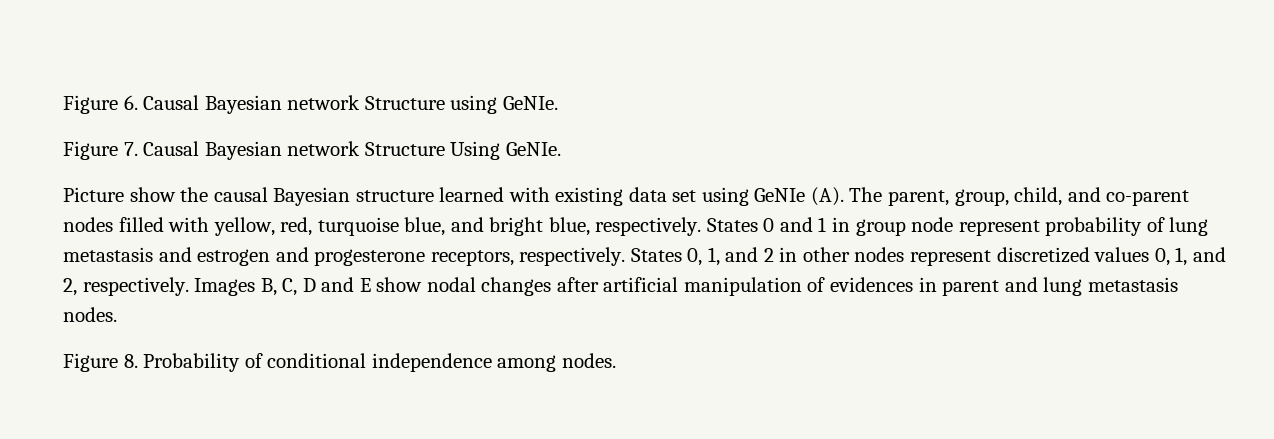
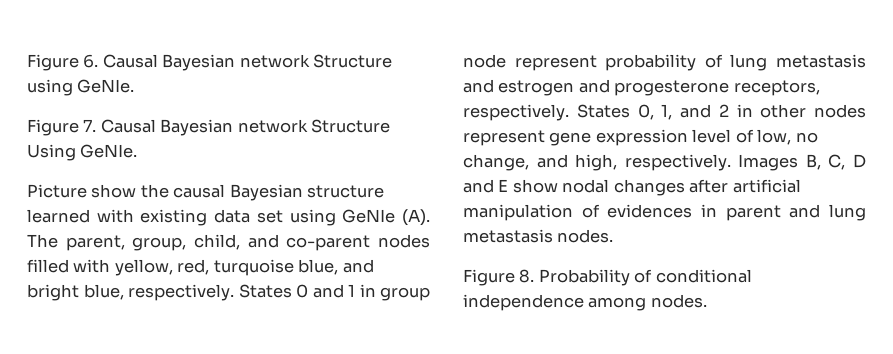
[996,247,1226,266] [63,278,77,296] discretized values 0, 1, and 2, -> [549,129,818,146] [463,154,618,171] gene expression level of low, no change, and high,

